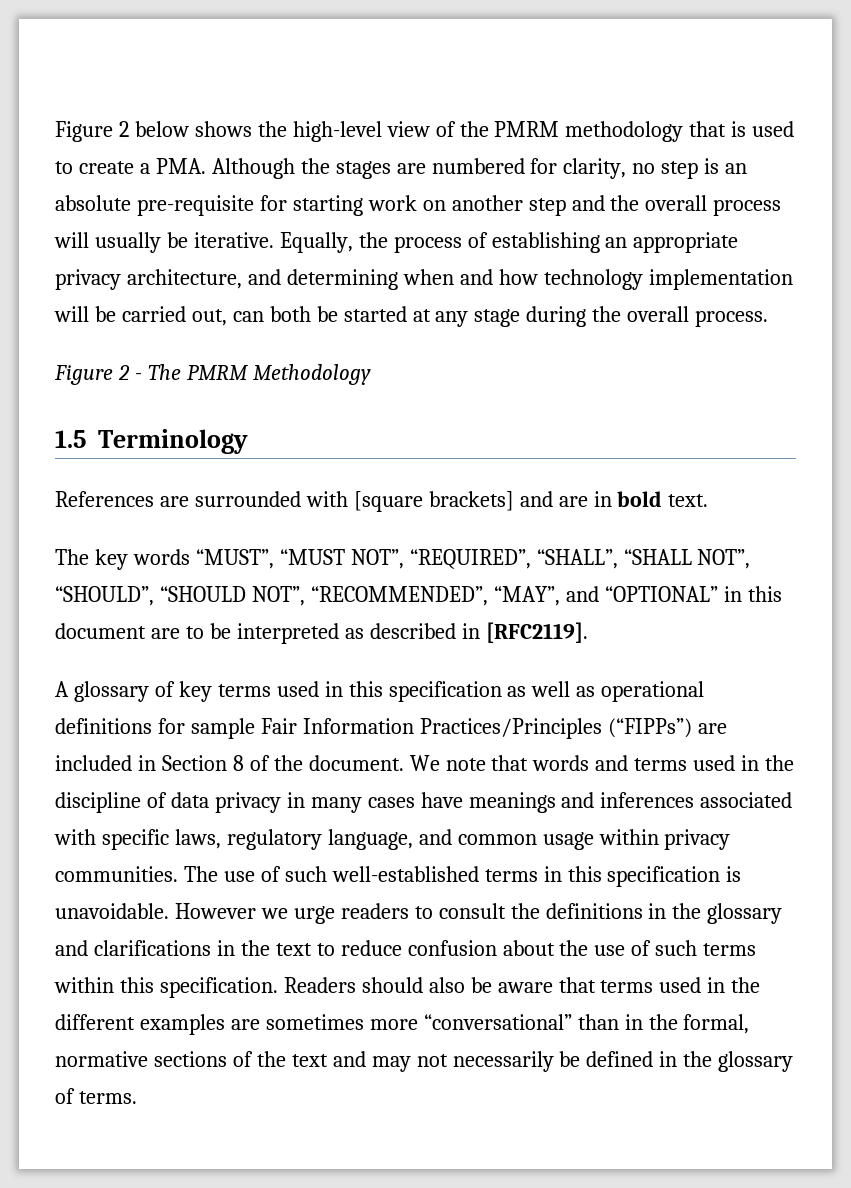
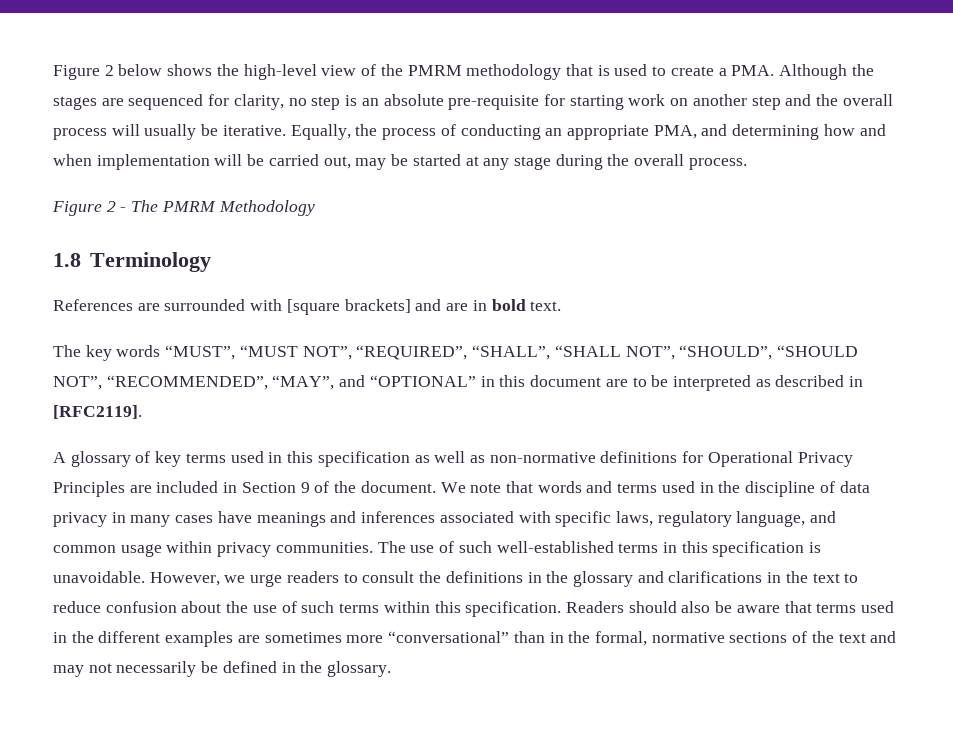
[431,158,525,174] numbered -> [128,94,204,110] sequenced
[491,232,600,253] establishing -> [460,124,541,140] conducting
[55,269,643,290] privacy architecture, and determining when and how technology -> [653,124,886,140] [53,154,92,166] PMA, and determining how and when
[232,306,311,322] can both -> [355,158,387,170] may
[55,430,87,448] 1.5 -> [53,253,81,267] 1.8
[601,681,705,702] operational -> [489,452,596,463] non-normative
[190,718,692,739] sample Fair Information Practices/Principles (“FIPPs”) -> [707,451,853,467] [53,481,125,497] Operational Privacy Principles
[232,755,244,771] 8 -> [300,482,310,493] 9
[174,903,256,919] However -> [149,572,220,586] However,
[718,1051,794,1072] [55,1088,137,1104] glossary of terms. -> [327,661,392,677] glossary.

